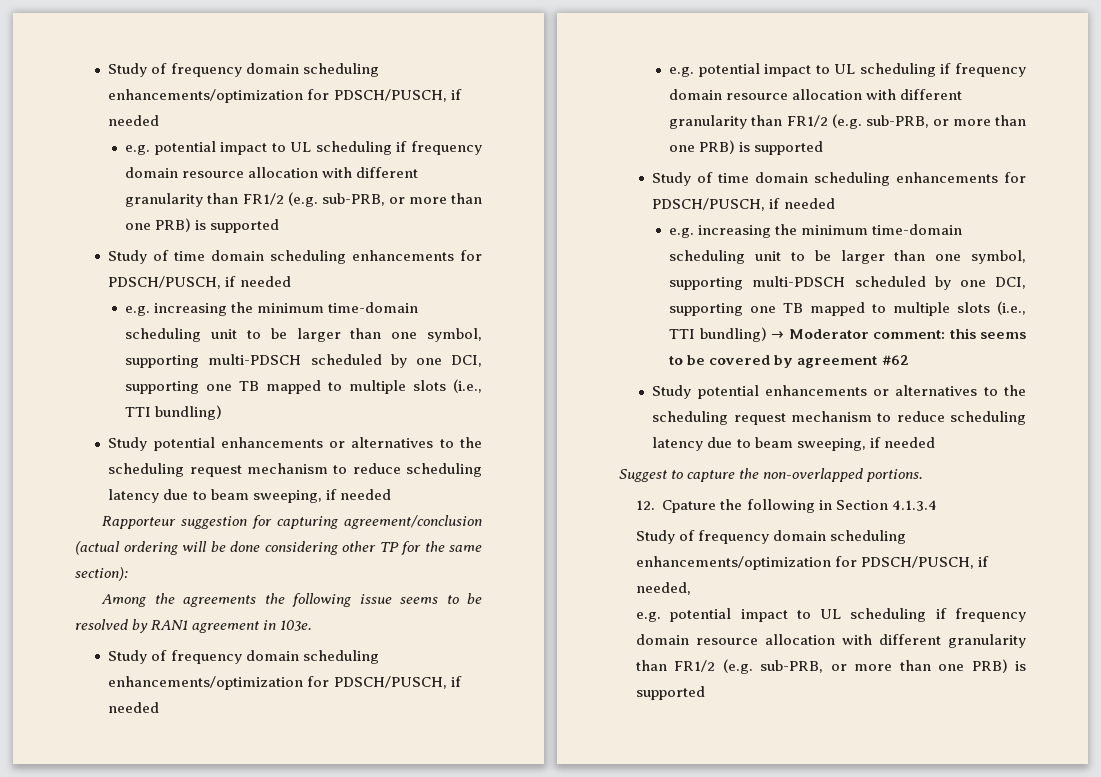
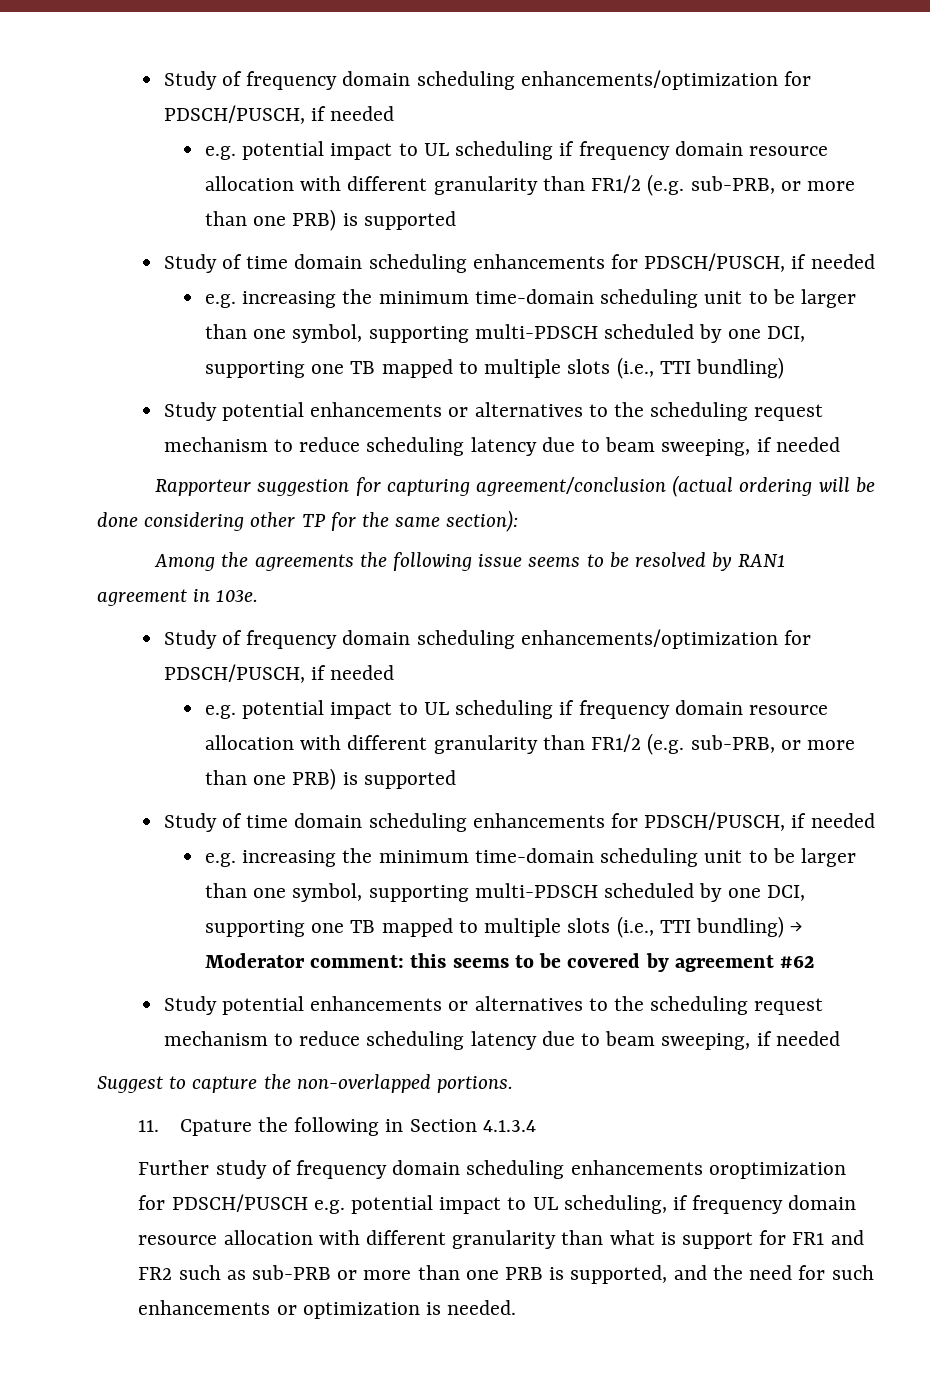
[635,500,655,510] 12. -> [138,1120,160,1132] 11.
[635,530,907,544] [635,556,990,570] [635,582,691,595] [635,608,1026,622] [635,634,1026,648] [635,659,1026,674] [635,686,705,700] Study of frequency domain scheduling enhancements/optimization for PDSCH/PUSCH, if needed, // e.g. potential impact to UL scheduling if frequency domain resource allocation with different granularity than FR1/2 (e.g. sub-PRB, or more than one PRB) is supported -> [138,1160,846,1179] [138,1194,857,1214] [138,1230,864,1249] [138,1265,874,1284] [138,1300,517,1319] Further study of frequency domain scheduling enhancements oroptimization for PDSCH/PUSCH e.g. potential impact to UL scheduling, if frequency domain resource allocation with different granularity than what is support for FR1 and FR2 such as sub-PRB or more than one PRB is supported, and the need for such enhancements or optimization is needed.

